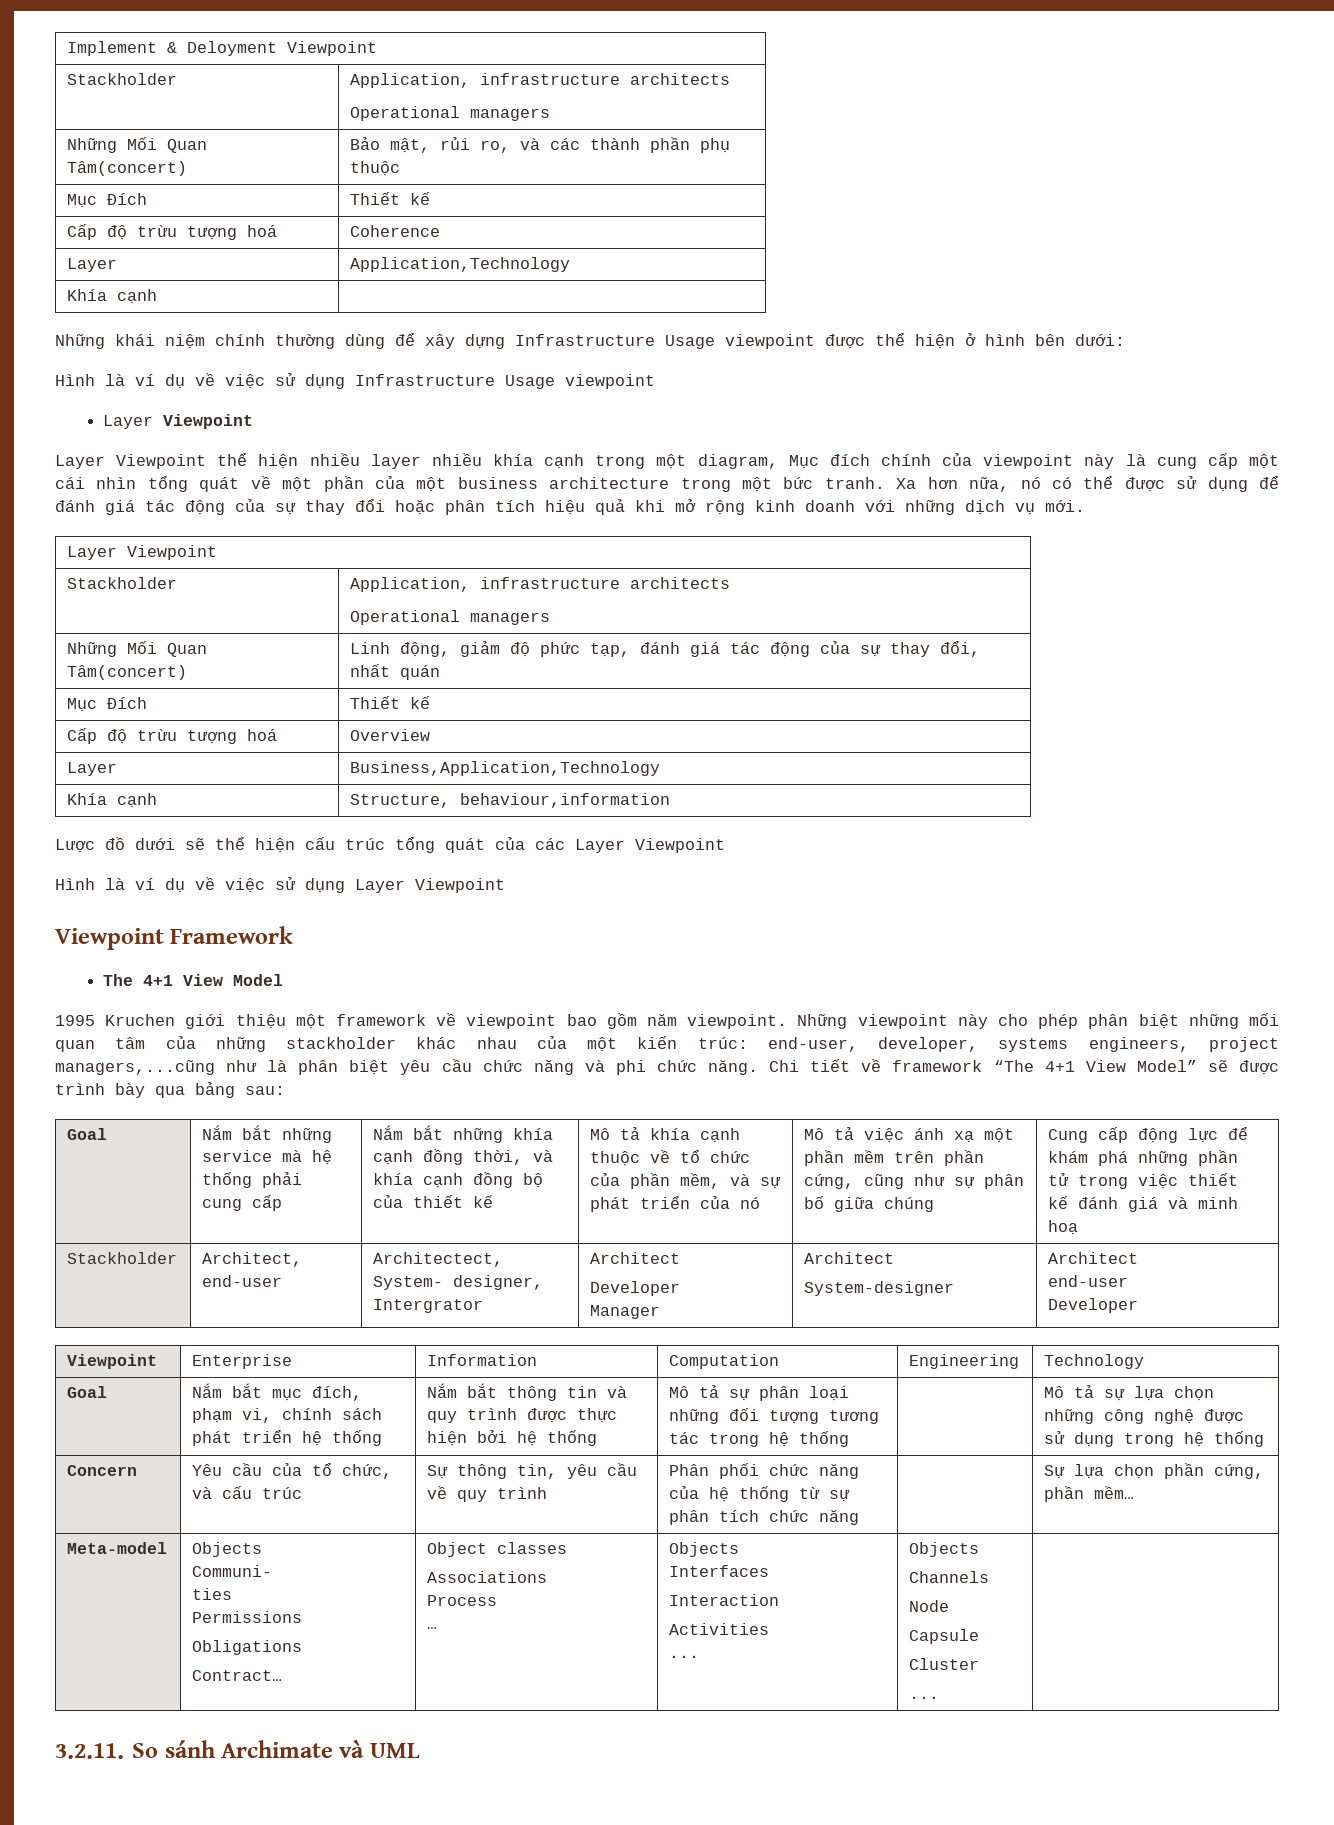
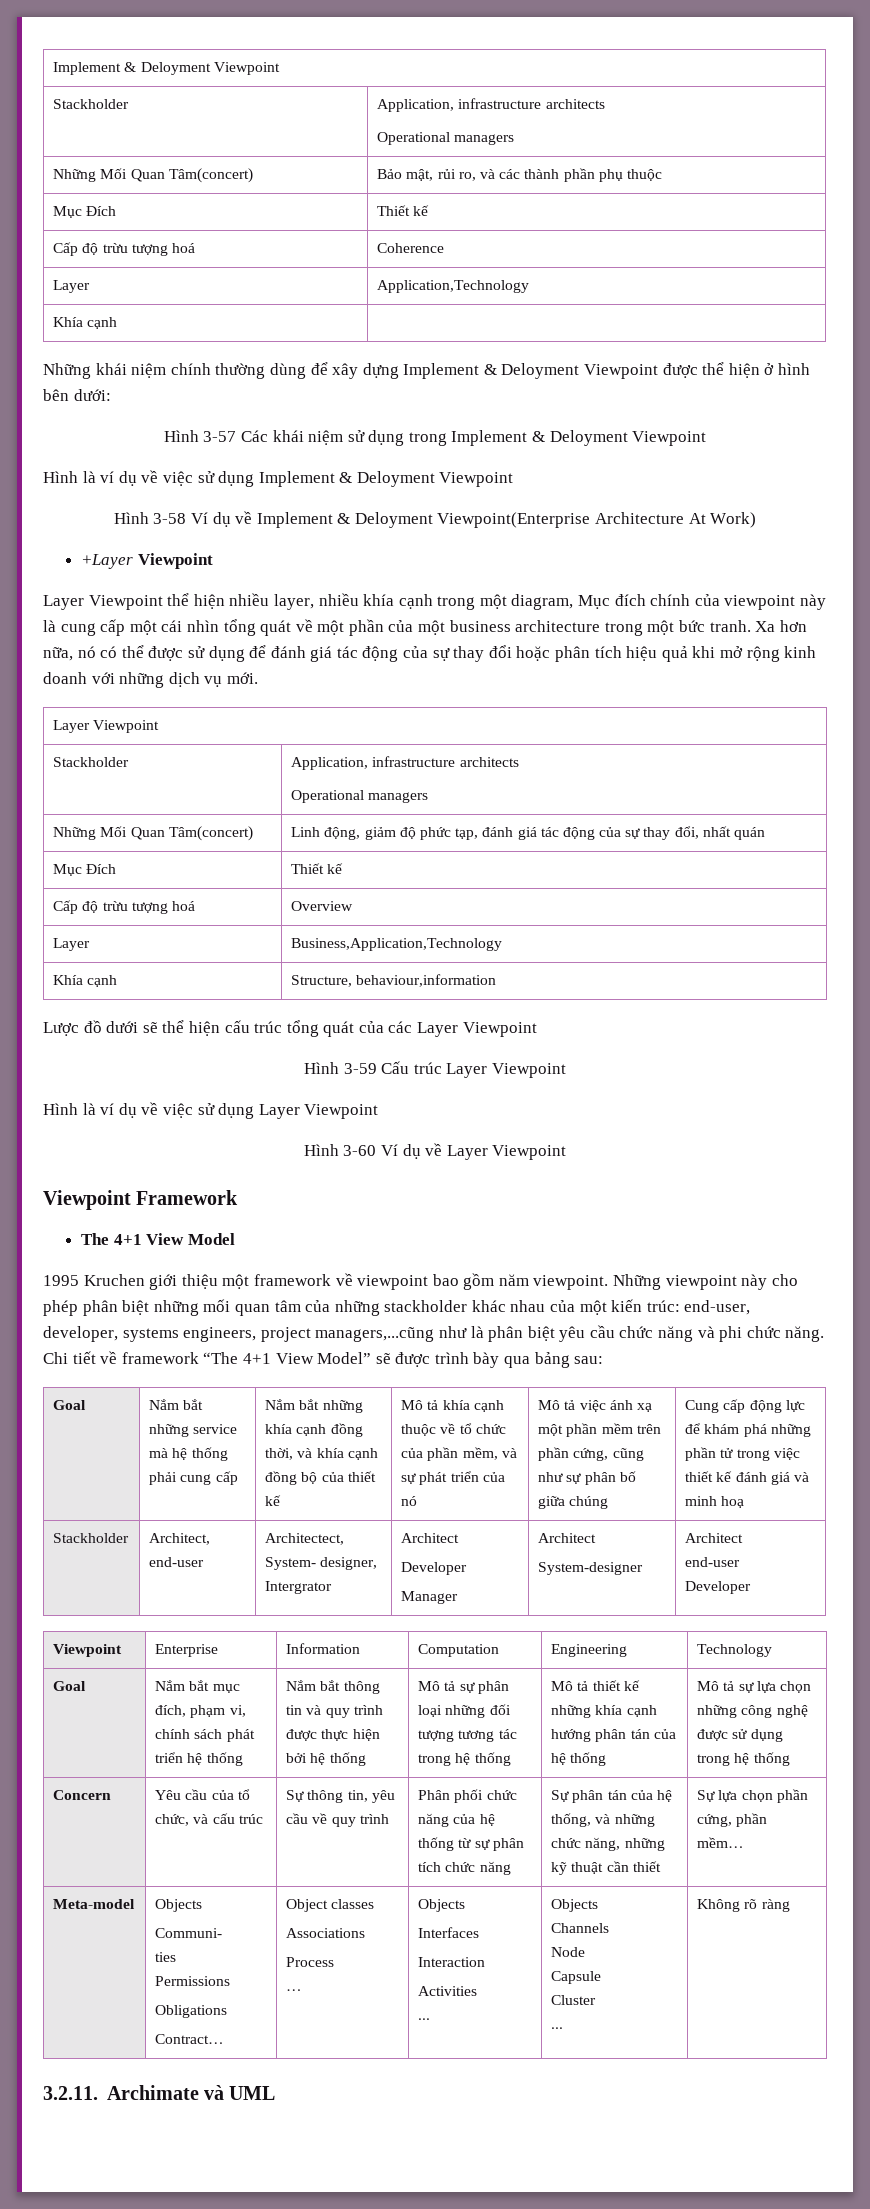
[515,334,815,349] Infrastructure Usage viewpoint -> [403,363,659,379] Implement & Deloyment Viewpoint
[55,373,655,389] [103,415,154,429] // Hình là ví dụ về việc sử dụng Infrastructure Usage viewpoint // Layer -> [163,430,707,446] [43,470,514,487] [113,511,757,528] [81,554,134,569] // Hình 3-57 Các khái niệm sử dụng trong Implement & Deloyment Viewpoint // Hình là ví dụ về việc sử dụng Implement & Deloyment Viewpoint // Hình 3-58 Ví dụ về Implement & Deloyment Viewpoint(Enterprise Architecture At Work) // +Layer
[370,454,421,469] layer -> [273,594,314,610] layer,
(725, 845) none -> [304,1061,566,1078] // Hình 3-59 Cấu trúc Layer Viewpoint
(505, 885) none -> [303,1143,567,1160] // Hình 3-60 Ví dụ về Layer Viewpoint
(850, 1439) none -> [551,1680,640,1691] [551,1705,657,1718] [551,1729,676,1742] [551,1752,607,1766] Mô tả thiết kế những khía cạnh hướng phân tán của hệ thống
(860, 1517) none -> [551,1790,672,1803] [551,1813,655,1827] [551,1837,665,1851] [551,1861,661,1875] Sự phân tán của hệ thống, và những chức năng, những kỹ thuật cần thiết
(940, 1697) none -> [697,1899,790,1912] Không rõ ràng
[132,1740,215,1758] So sánh -> (98, 2093) none

